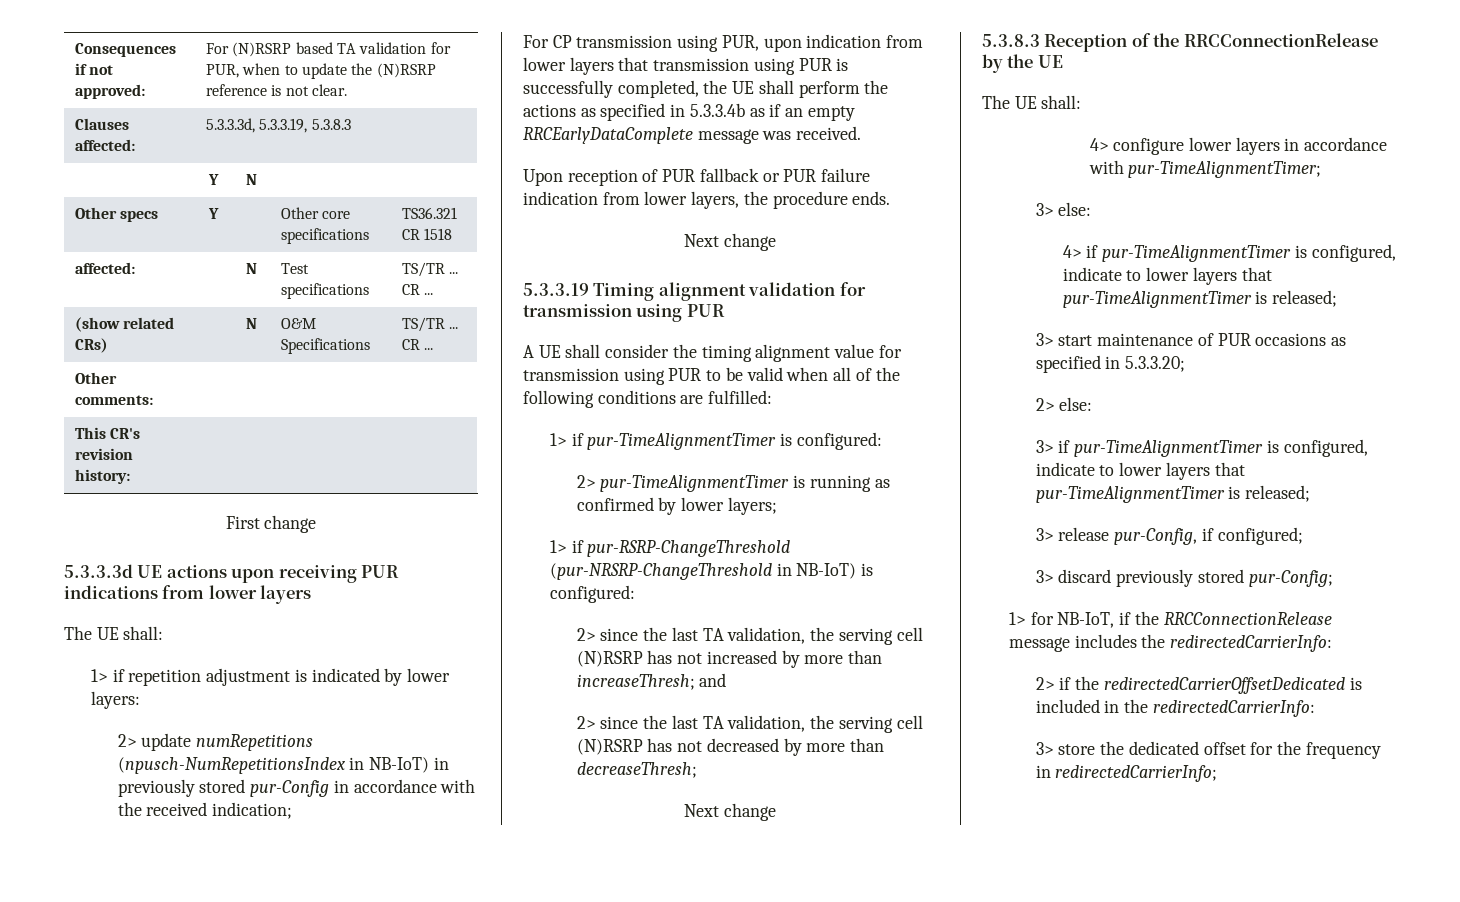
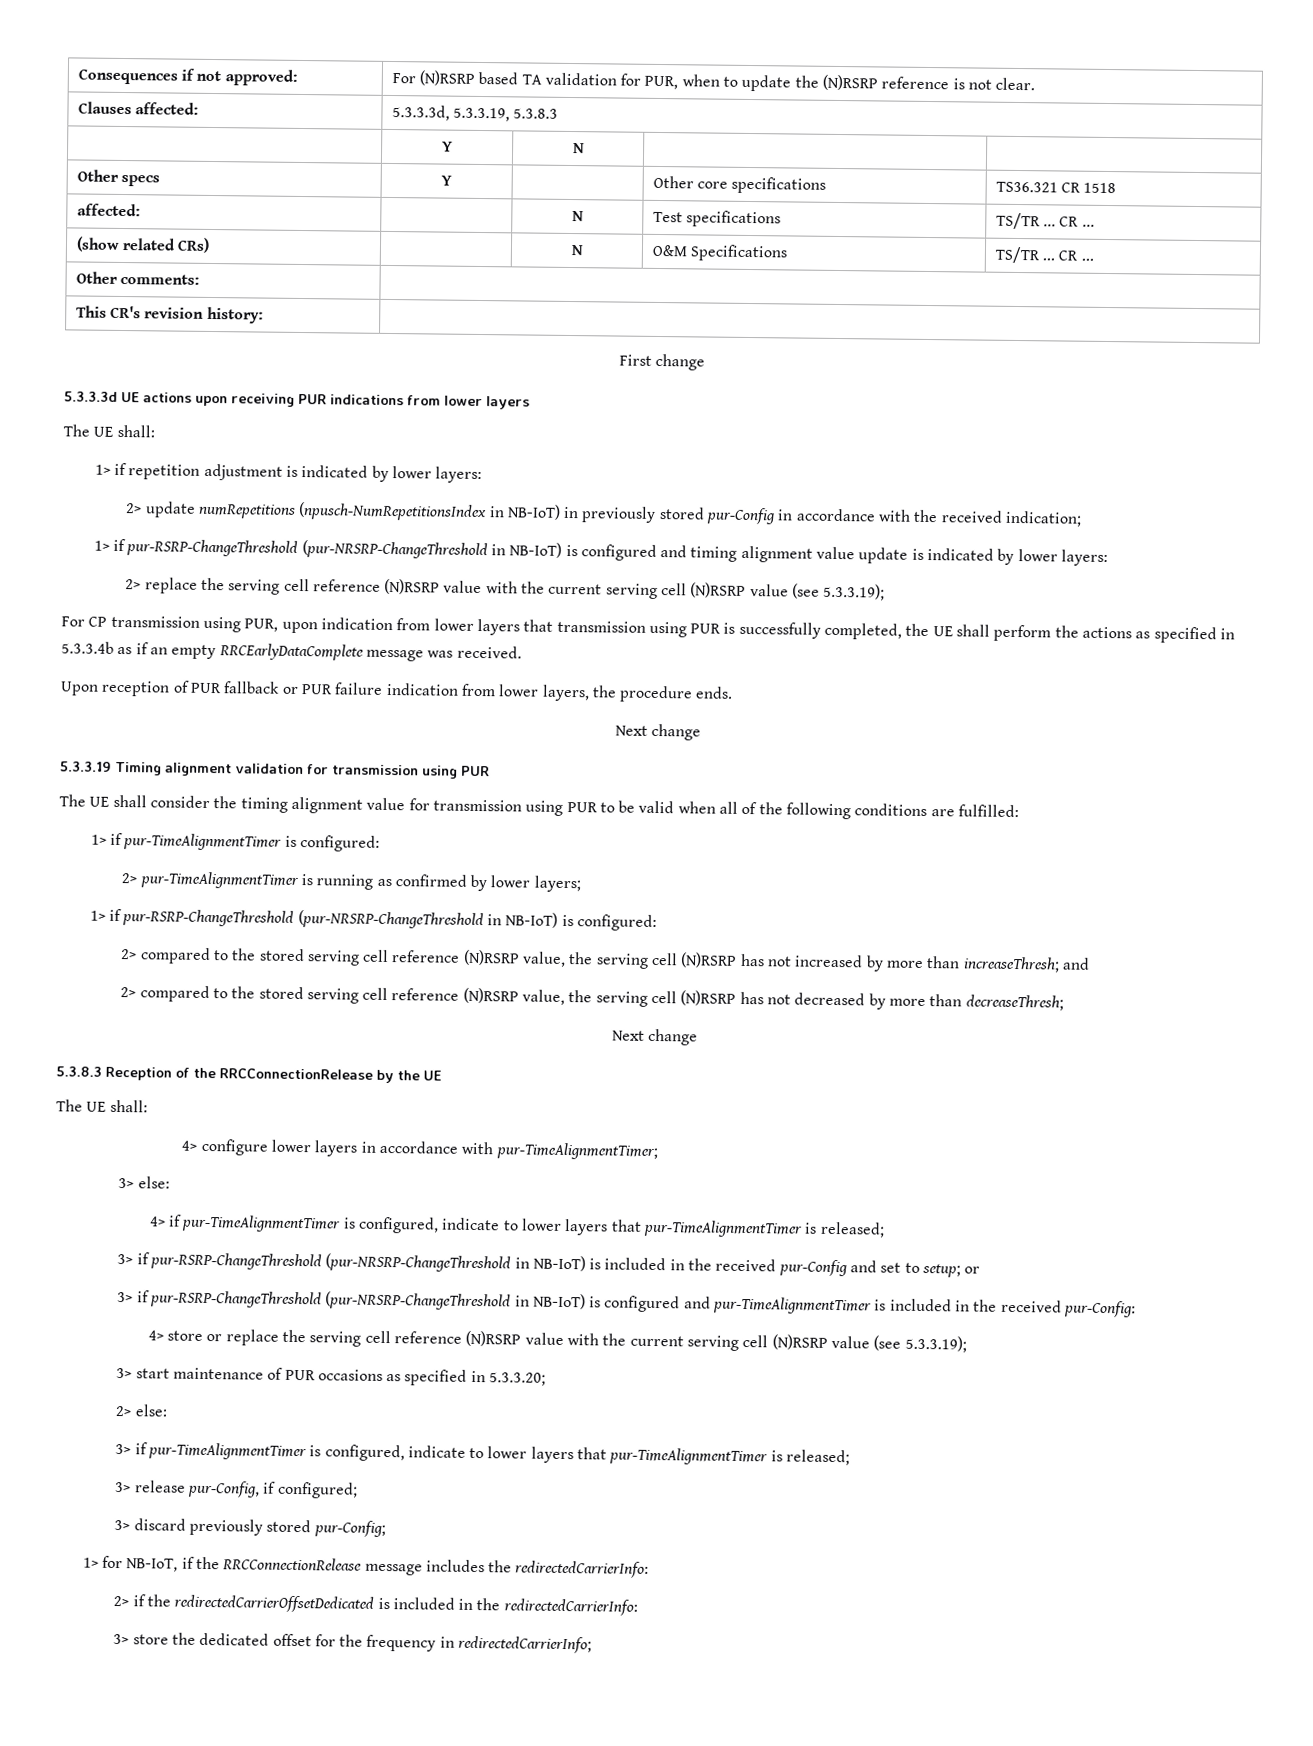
(293, 810) none -> [93,538,1109,567] [125,577,886,601] // 1> if pur-RSRP-ChangeThreshold (pur-NRSRP-ChangeThreshold in NB-IoT) is configured and timing alignment value update is indicated by lower layers: // 2> replace the serving cell reference (N)RSRP value with the current serving cell (N)RSRP value (see 5.3.3.19);
[523,345,534,358] A -> [59,794,86,807] The
[600,627,806,644] since the last TA validation, -> [139,947,567,967] compared to the stored serving cell reference (N)RSRP value,
[600,715,806,732] since the last TA validation, -> [139,985,566,1005] compared to the stored serving cell reference (N)RSRP value,
(1338, 298) none -> [117,1252,981,1278] [117,1290,1137,1318] [147,1329,967,1353] // 3> if pur-RSRP-ChangeThreshold (pur-NRSRP-ChangeThreshold in NB-IoT) is included in the received pur-Config and set to setup; or // 3> if pur-RSRP-ChangeThreshold (pur-NRSRP-ChangeThreshold in NB-IoT) is configured and pur-TimeAlignmentTimer is included in the received pur-Config: // 4> store or replace the serving cell reference (N)RSRP value with the current serving cell (N)RSRP value (see 5.3.3.19);

